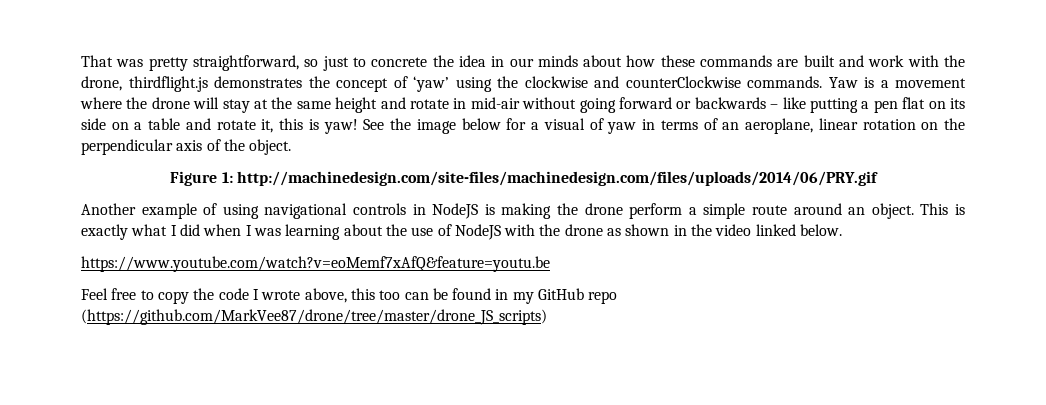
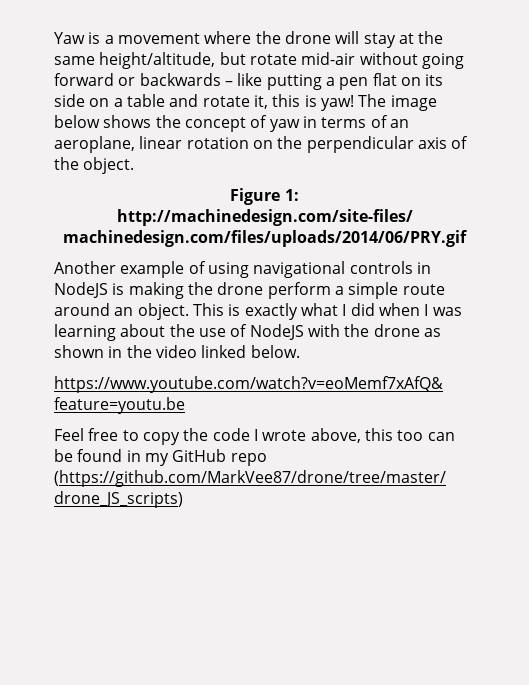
[81,55,966,71] [81,76,822,92] That was pretty straightforward, so just to concrete the idea in our minds about how these commands are built and work with the drone, thirdflight.js demonstrates the concept of ‘yaw’ using the clockwise and counterClockwise commands. -> (54, 38) none
[335,97,467,113] height and rotate in -> [99,52,297,69] height/altitude, but rotate
[363,118,585,134] See the image below for a visual -> [358,94,437,111] [54,115,246,132] The image below shows the concept

